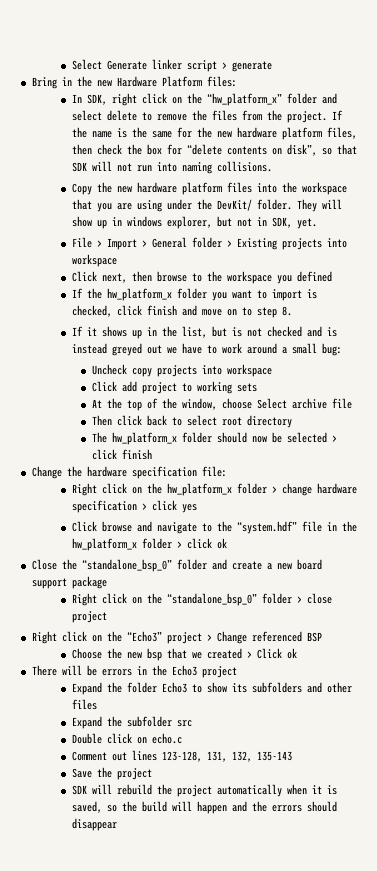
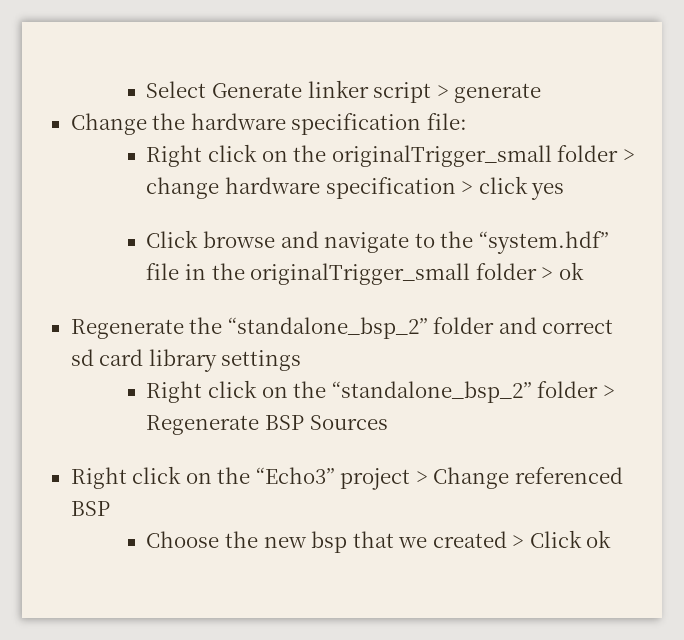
[31,76,237,89] [71,93,337,106] [71,110,343,123] [71,127,357,140] [71,144,357,156] [71,161,272,174] [71,182,347,195] [71,199,342,212] [71,216,317,229] [71,237,347,250] [71,254,117,267] [71,271,332,284] [71,288,317,301] [71,305,292,318] [71,326,337,339] [71,343,342,356] [91,364,272,377] [91,381,257,394] [91,398,352,411] [91,415,292,428] [91,432,337,445] [91,449,152,460] // Bring in the new Hardware Platform files: // In SDK, right click on the “hw_platform_x” folder and select delete to remove the files from the project. If the name is the same for the new hardware platform files, then check the box for “delete contents on disk”, so that SDK will not run into naming collisions. // Copy the new hardware platform files into the workspace that you are using under the DevKit/ folder. They will show up in windows explorer, but not in SDK, yet. // File > Import > General folder > Existing projects into workspace // Click next, then browse to the workspace you defined // If the hw_platform_x folder you want to import is checked, click finish and move on to step 8. // If it shows up in the list, but is not checked and is instead greyed out we have to work around a small bug: // Uncheck copy projects into workspace // Click add project to working sets // At the top of the window, choose Select archive file // Then click back to select root directory // The hw_platform_x folder should now be selected > click finish -> (542, 93) none
[166,483,232,496] hw_platform_x -> [331,145,552,167] originalTrigger_small
[71,538,227,551] [31,559,322,572] [31,576,107,589] [71,593,332,606] [71,611,107,623] hw_platform_x folder > click ok // Close the “standalone_bsp_0” folder and create a new board support package // Right click on the “standalone_bsp_0” folder > close project -> [250,262,584,285] [70,317,614,339] [70,349,302,372] [146,380,615,403] [146,415,388,435] originalTrigger_small folder > ok // Regenerate the “standalone_bsp_2” folder and correct sd card library settings // Right click on the “standalone_bsp_2” folder > Regenerate BSP Sources
[31,665,237,678] [71,682,352,695] [71,699,97,710] [71,716,192,729] [71,733,182,744] [71,750,292,762] [71,767,152,780] [71,784,337,797] [71,801,337,814] [71,818,117,831] // There will be errors in the Echo3 project // Expand the folder Echo3 to show its subfolders and other files // Expand the subfolder src // Double click on echo.c // Comment out lines 123-128, 131, 132, 135-143 // Save the project // SDK will rebuild the project automatically when it is saved, so the build will happen and the errors should disappear -> (612, 539) none

